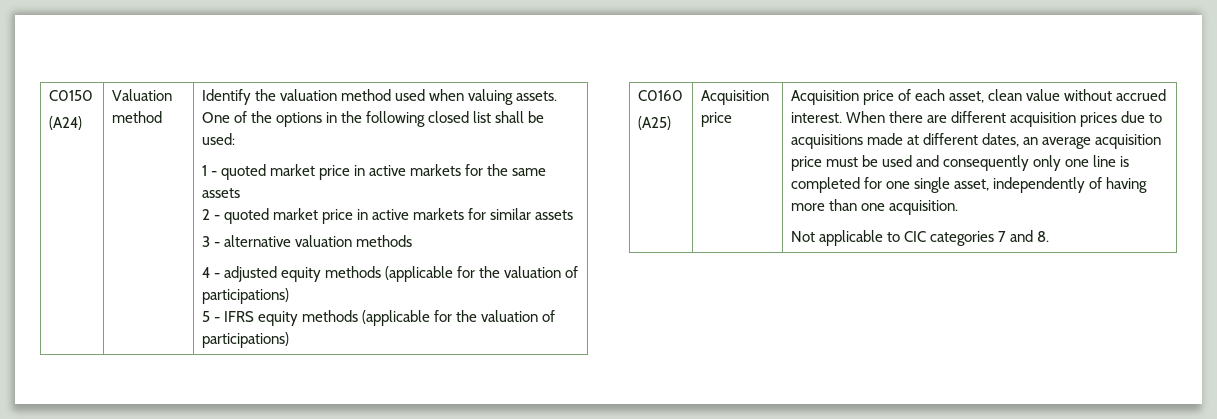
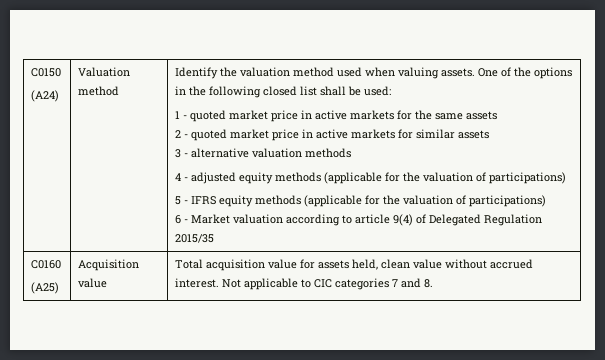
[637,90,683,101] [637,116,671,130] [700,90,769,105] [700,112,732,127] [790,89,984,105] // C0160 // (A25) | Acquisition price | Acquisition price of each asset, -> [175,214,543,226] [175,234,215,243] [31,260,62,269] [31,282,60,294] [78,259,140,271] [78,278,108,288] [175,259,379,271] // 6 - Market valuation according to article 9(4) of Delegated Regulation 2015/35 // C0160 // (A25) | Acquisition value | Total acquisition value for assets held,
[845,111,1163,127] [790,133,1162,149] [790,155,1130,171] [790,177,1148,193] [790,199,958,215] When there are different acquisition prices due to acquisitions made at different dates, an average acquisition price must be used and consequently only one line is completed for one single asset, independently of having more than one acquisition. // -> (220, 283) none

